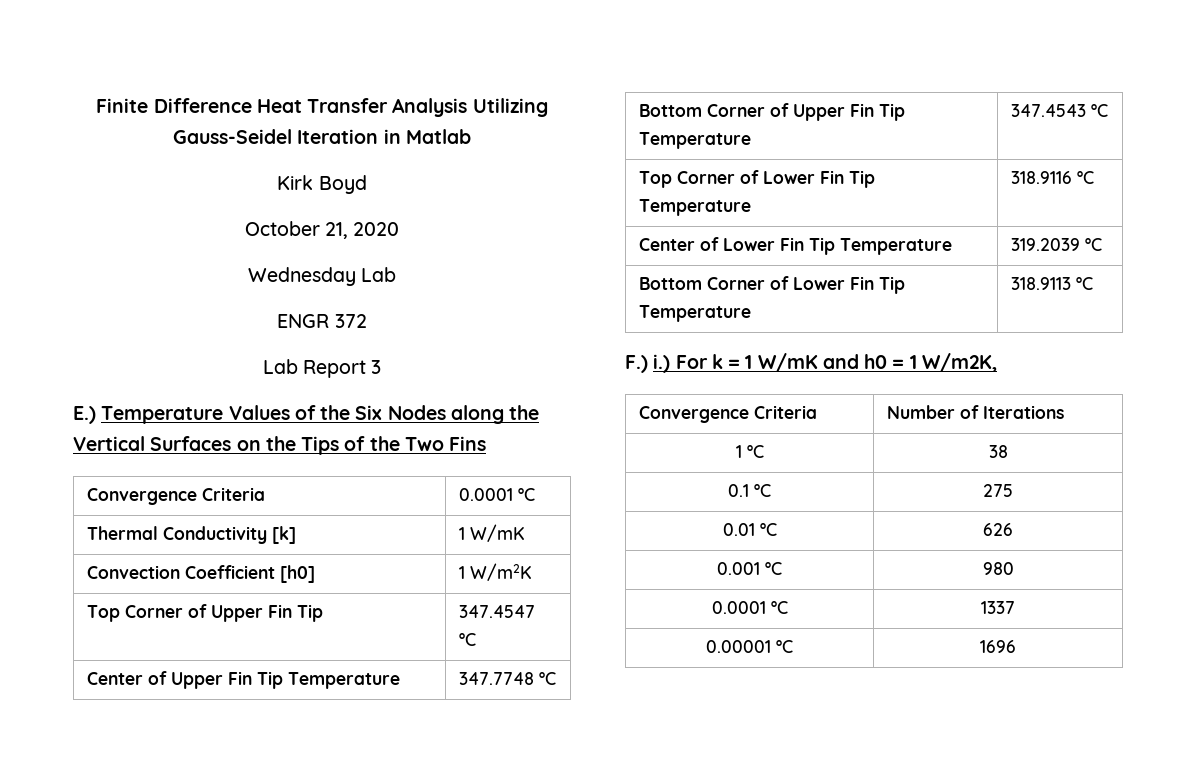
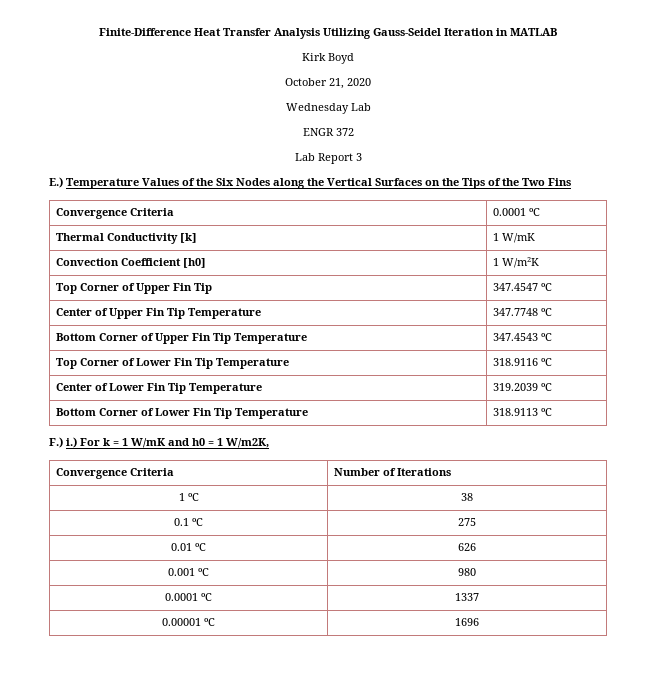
[96,98,252,113] Finite Difference -> [99,28,191,36] Finite-Difference
[405,129,471,144] Matlab -> [510,28,557,36] MATLAB

